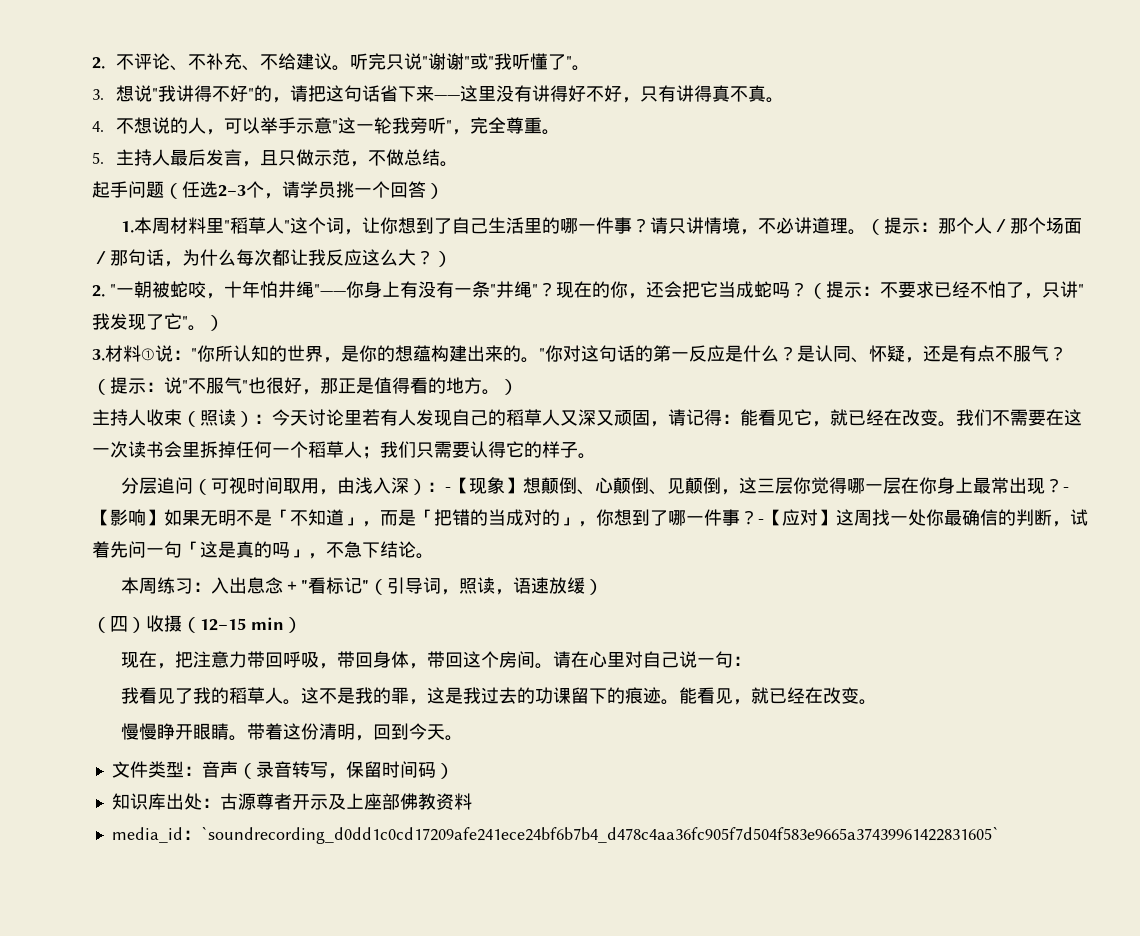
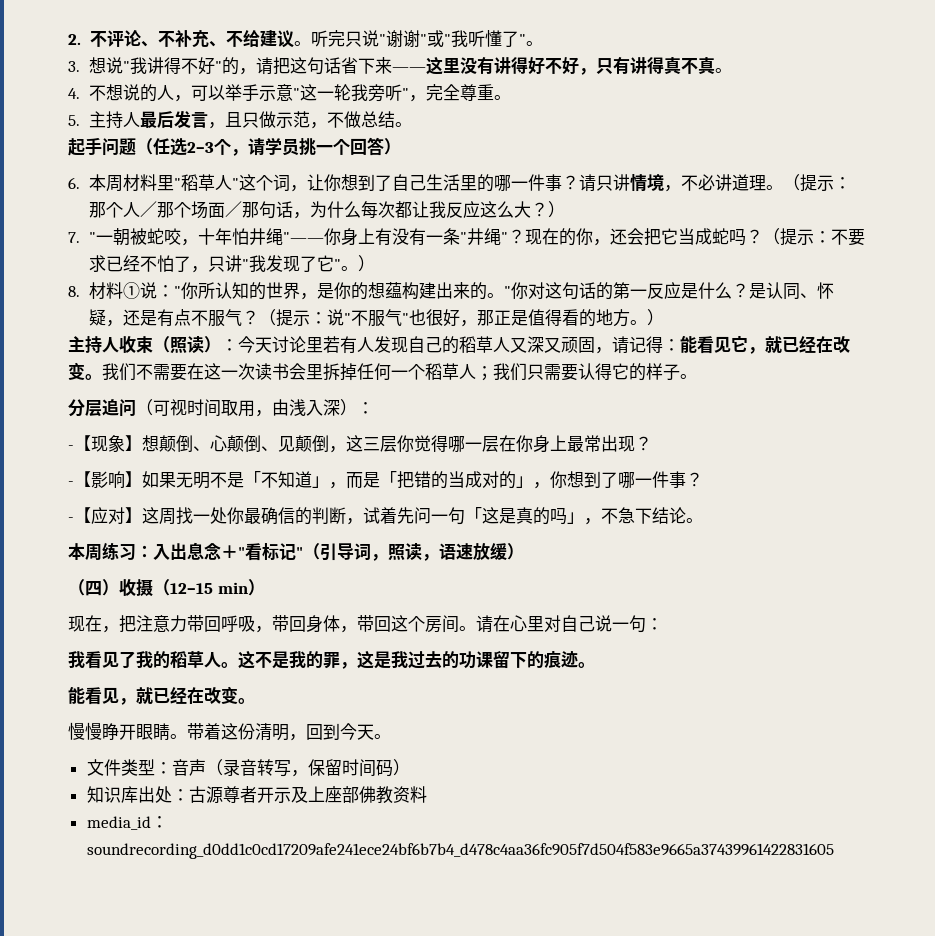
[120,221,134,233] 1. -> [68,177,80,189] 6.
[92,285,105,297] 2. -> [68,232,80,243] 7.
[92,349,105,361] 3. -> [68,286,80,297] 8.
(445, 487) none -> (374, 408) //
(1063, 485) none -> (652, 443) //
(758, 517) none -> (703, 479) //
(679, 702) none -> (595, 665) //
[200,826,999,844] `soundrecording_d0dd1c0cd17209afe241ece24bf6b7b4_d478c4aa36fc905f7d504f583e9665a37439961422831605` -> [86,843,834,859] soundrecording_d0dd1c0cd17209afe241ece24bf6b7b4_d478c4aa36fc905f7d504f583e9665a37439961422831605

